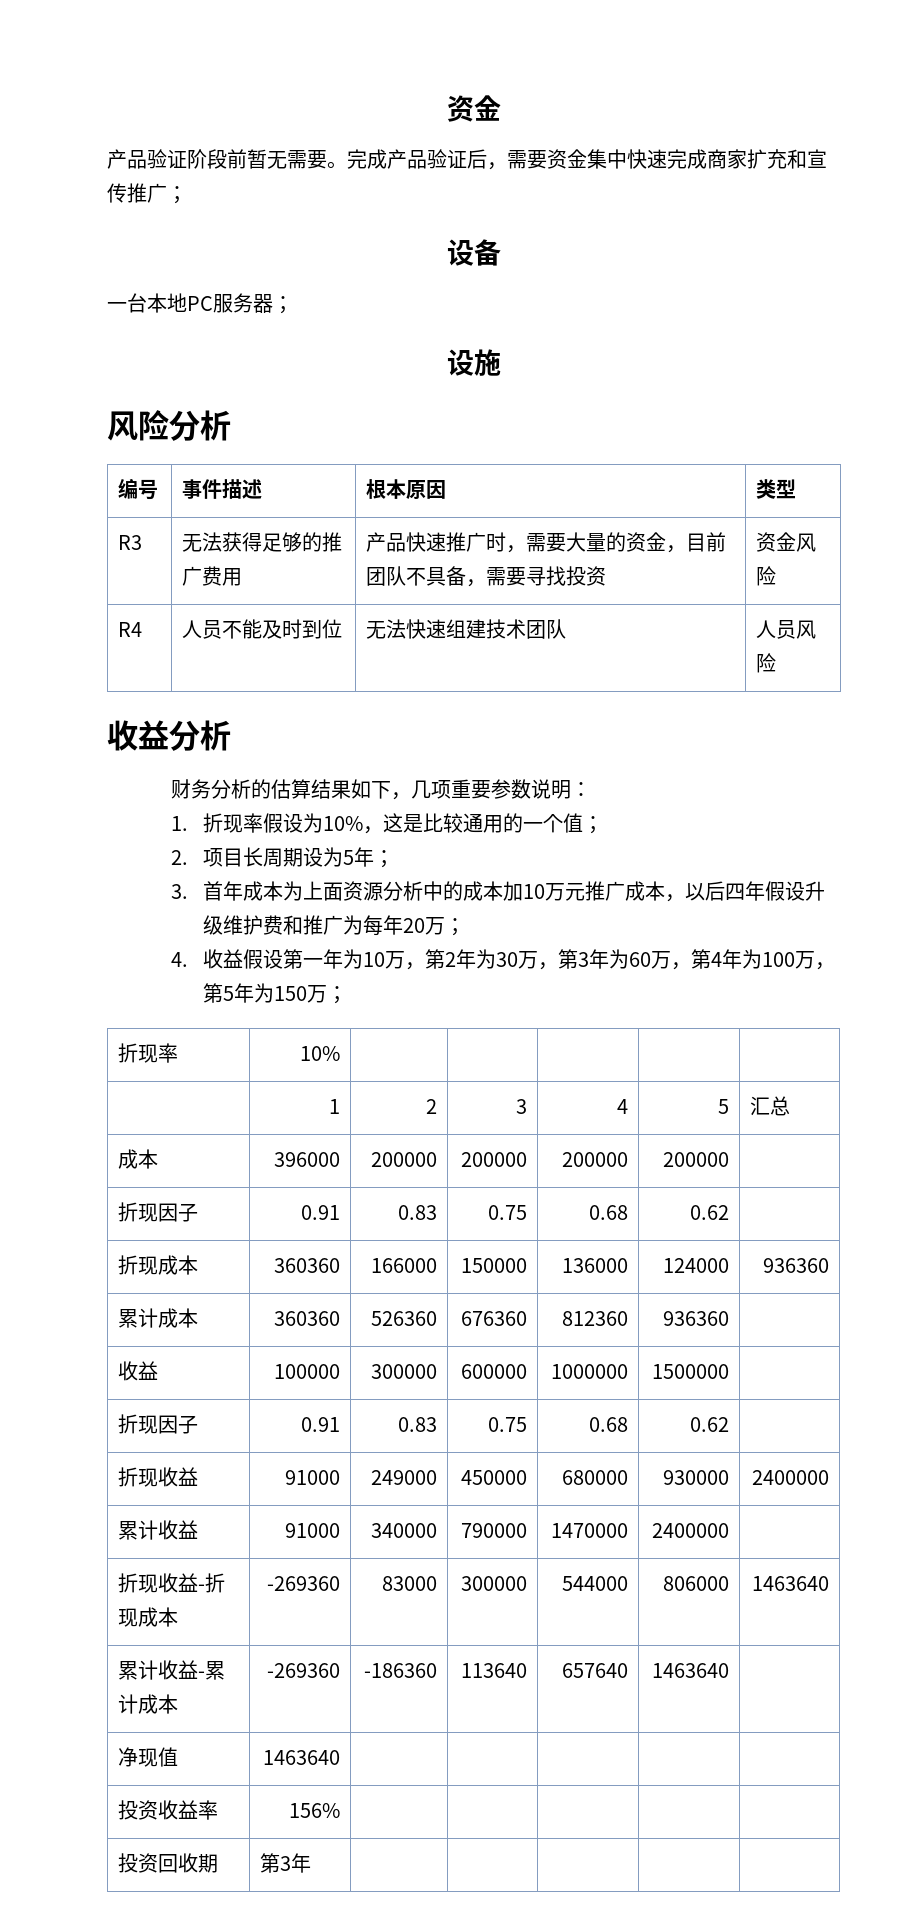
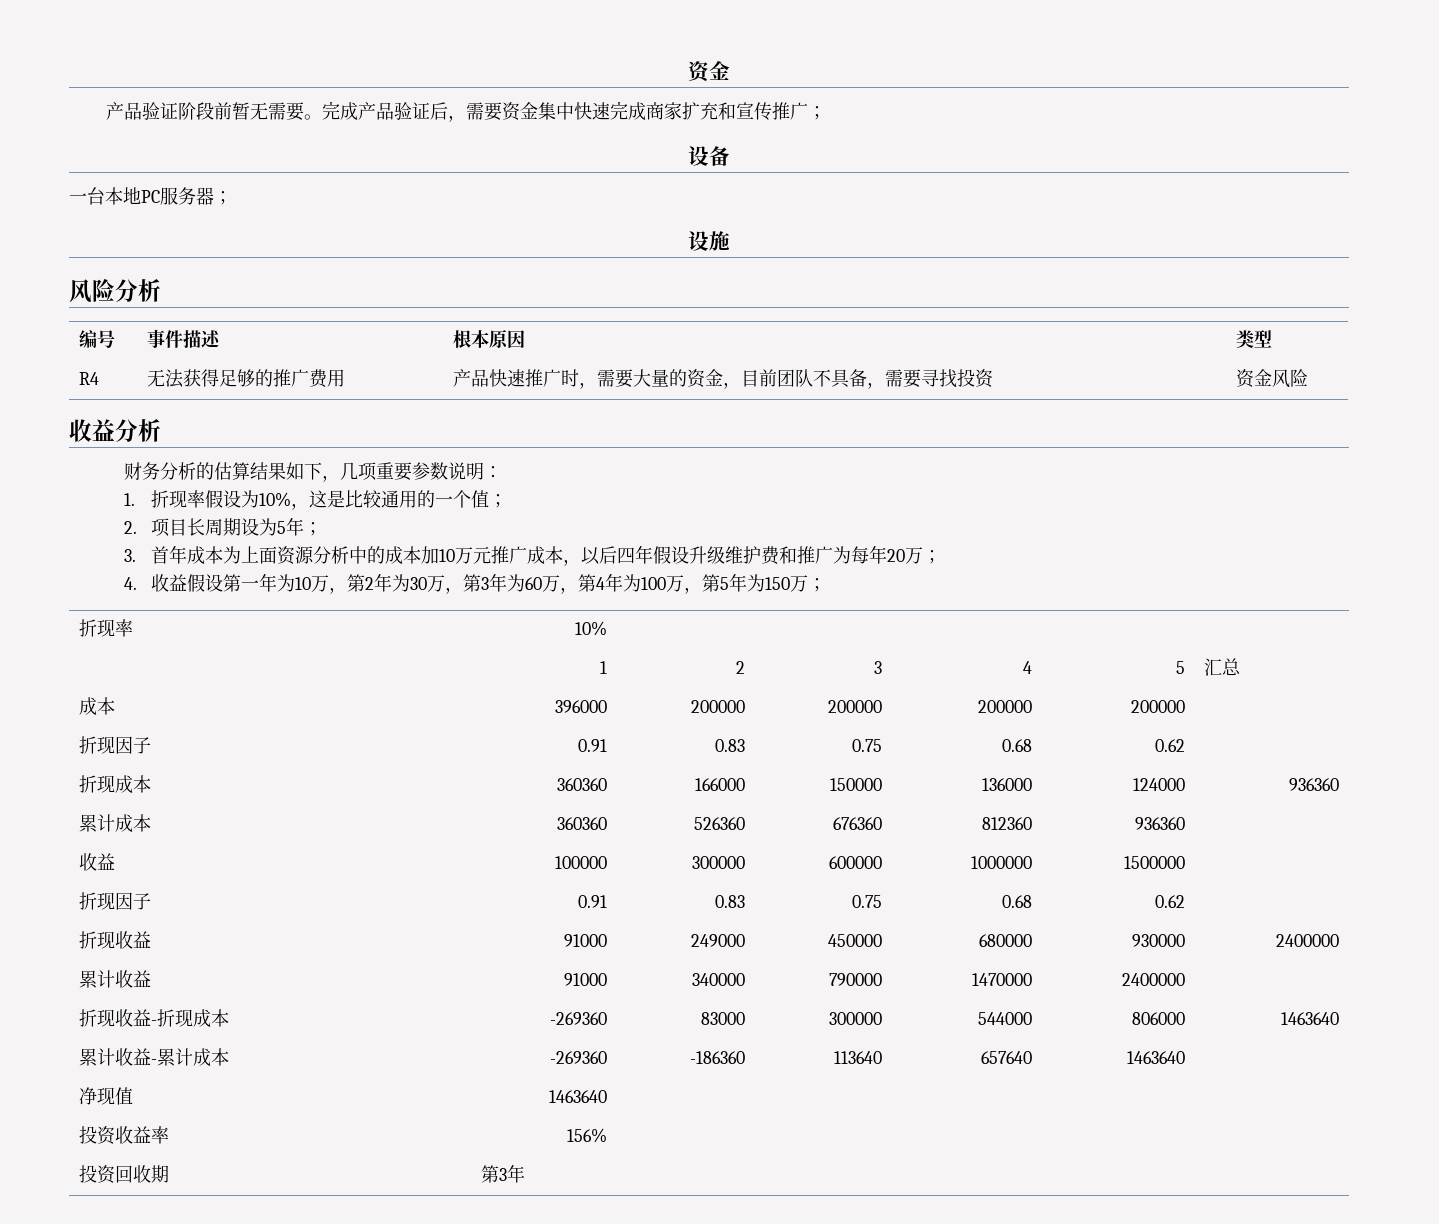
[118,535,143,550] R3 -> [79,372,100,385] R4
[118,622,143,637] [182,619,343,639] [366,619,567,639] [756,620,817,639] [756,653,777,673] // R4 | 人员不能及时到位 | 无法快速组建技术团队 | 人员风险 -> (1309, 378) none

